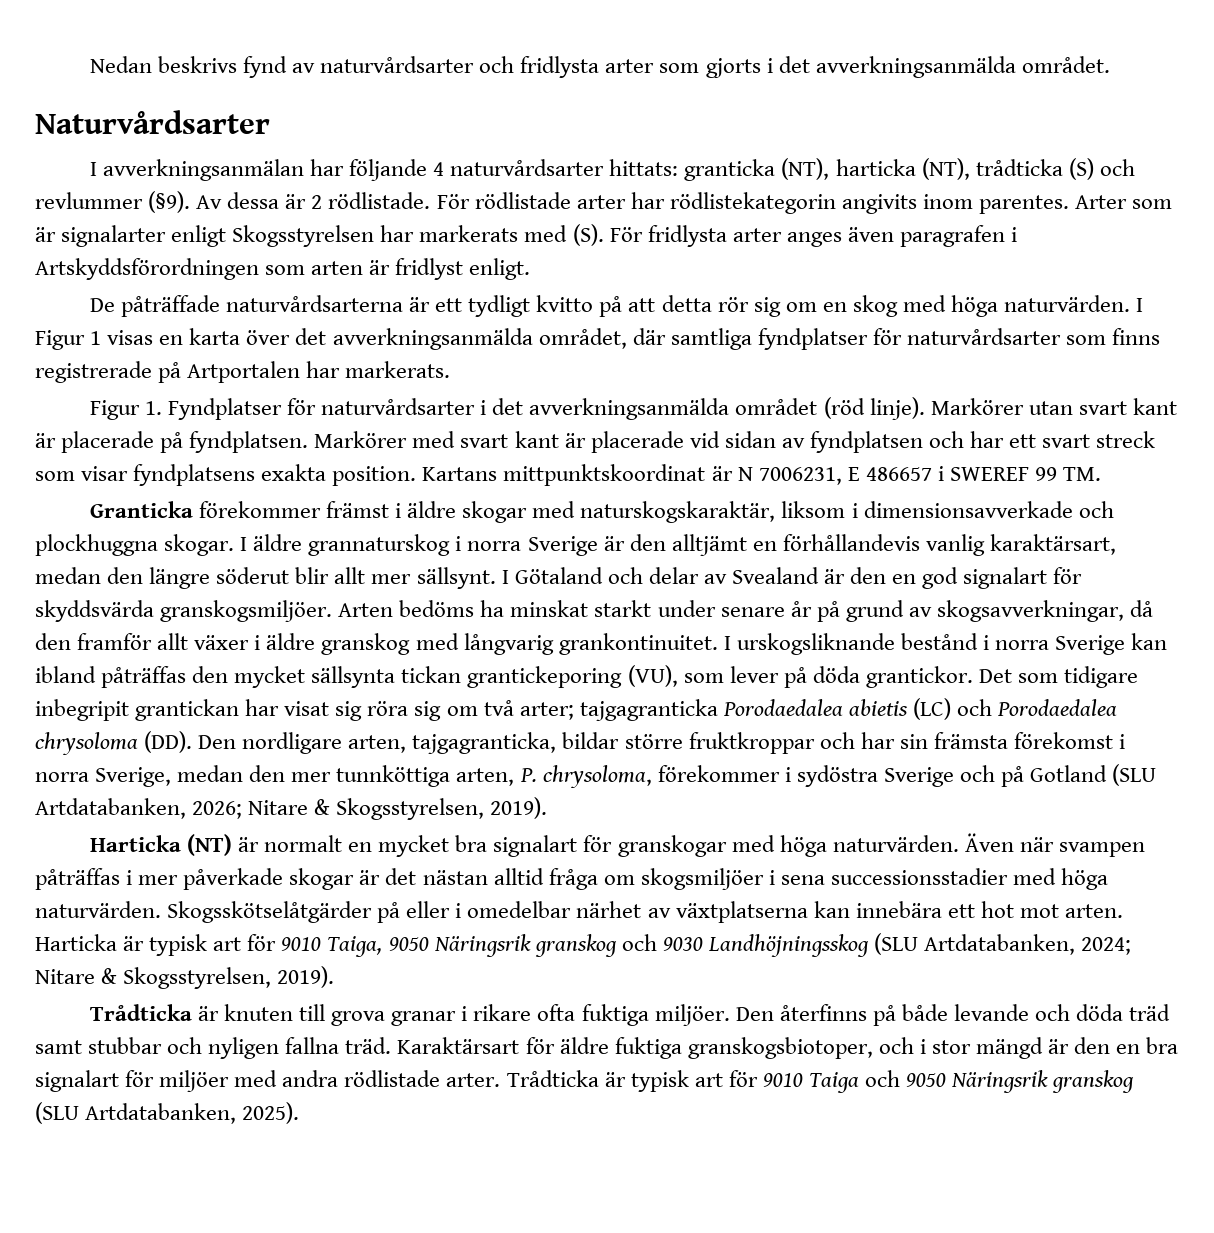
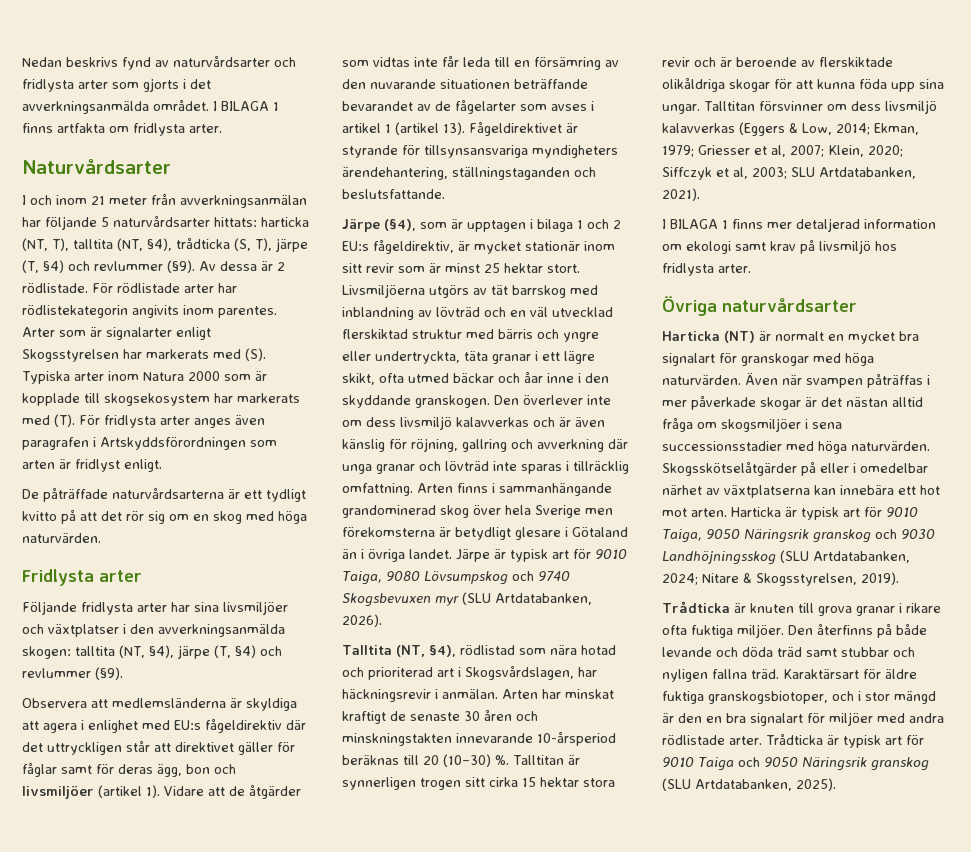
[35,110,270,134] [89,162,97,176] // Naturvårdsarter // I -> [213,101,279,111] [22,123,222,136] [22,159,171,174] [22,193,176,205] I BILAGA 1 finns artfakta om fridlysta arter. // Naturvårdsarter // I och inom 21 meter från
[433,162,445,176] 4 -> [101,217,109,227] 5
[684,158,1094,181] granticka (NT), harticka (NT), trådticka (S) -> [261,217,309,227] [22,237,308,252] [22,260,64,273] harticka (NT, T), talltita (NT, §4), trådticka (S, T), järpe (T, §4)
(604, 235) none -> [22,371,267,384] [22,393,300,406] [22,414,75,427] Typiska arter inom Natura 2000 som är kopplade till skogsekosystem har markerats med (T).
[661,295,712,312] detta -> [101,511,122,521] det
[1136,298,1144,312] [35,328,1161,350] [35,361,451,383] [89,397,1177,420] [35,431,1156,453] [35,464,1102,486] [89,501,1114,523] [35,534,1117,556] [35,567,1083,589] [35,600,1154,622] [35,633,1168,655] [35,665,1139,688] [35,698,1118,721] [35,731,1126,755] [35,764,1157,788] [35,797,548,820] I Figur 1 visas en karta över det avverkningsanmälda området, där samtliga fyndplatser för naturvårdsarter som finns registrerade på Artportalen har markerats. // Figur 1. Fyndplatser för naturvårdsarter i det avverkningsanmälda området (röd linje). Markörer utan svart kant är placerade på fyndplatsen. Markörer med svart kant är placerade vid sidan av fyndplatsen och har ett svart streck som visar fyndplatsens exakta position. Kartans mittpunktskoordinat är N 7006231, E 486657 i SWEREF 99 TM. // Granticka förekommer främst i äldre skogar med naturskogskaraktär, liksom i dimensionsavverkade och plockhuggna skogar. I äldre grannaturskog i norra Sverige är den alltjämt en förhållandevis vanlig karaktärsart, medan den längre söderut blir allt mer sällsynt. I Götaland och delar av Svealand är den en god signalart för skyddsvärda granskogsmiljöer. Arten bedöms ha minskat starkt under senare år på grund av skogsavverkningar, då den framför allt växer i äldre granskog med långvarig grankontinuitet. I urskogsliknande bestånd i norra Sverige kan ibland påträffas den mycket sällsynta tickan grantickeporing (VU), som lever på döda grantickor. Det som tidigare inbegripit grantickan har visat sig röra sig om två arter; tajgagranticka Porodaedalea abietis (LC) och Porodaedalea chrysoloma (DD). Den nordligare arten, tajgagranticka, bildar större fruktkroppar och har sin främsta förekomst i norra Sverige, medan den mer tunnköttiga arten, P. chrysoloma, förekommer i sydöstra Sverige och på Gotland (SLU Artdatabanken, 2026; Nitare & Skogsstyrelsen, 2019). -> [22,569,142,586] [22,601,288,615] [22,624,285,637] [22,645,282,659] [22,667,123,680] [22,698,297,711] [22,718,306,733] [22,740,295,755] [22,762,236,777] [22,784,301,799] [342,55,619,70] [342,79,588,89] [342,99,594,114] [342,121,578,136] [342,144,618,158] [342,167,596,180] [342,189,445,199] [342,219,621,232] [342,239,615,254] [342,263,580,273] [342,284,598,298] [342,306,613,320] [342,329,599,342] [342,351,595,364] [342,371,609,385] [342,394,611,408] [342,416,605,430] [342,438,628,452] [342,460,629,474] [342,483,612,496] [342,504,613,518] [342,526,628,540] [342,548,627,562] [342,570,570,585] [342,592,592,607] [342,614,382,627] [342,644,616,657] [342,665,597,680] [342,689,614,702] [342,709,538,724] [342,731,616,746] [342,754,580,767] [342,777,615,790] [662,57,893,67] [662,77,944,92] [662,100,937,114] [662,122,919,136] [662,145,903,157] [662,167,916,180] [662,188,700,201] [662,218,936,232] [662,239,897,254] [662,263,751,276] [662,296,857,316] // Fridlysta arter // Följande fridlysta arter har sina livsmiljöer och växtplatser i den avverkningsanmälda skogen: talltita (NT, §4), järpe (T, §4) och revlummer (§9). // Observera att medlemsländerna är skyldiga att agera i enlighet med EU:s fågeldirektiv där det uttryckligen står att direktivet gäller för fåglar samt för deras ägg, bon och livsmiljöer (artikel 1). Vidare att de åtgärder som vidtas inte får leda till en försämring av den nuvarande situationen beträffande bevarandet av de fågelarter som avses i artikel 1 (artikel 13). Fågeldirektivet är styrande för tillsynsansvariga myndigheters ärendehantering, ställningstaganden och beslutsfattande. // Järpe (§4), som är upptagen i bilaga 1 och 2 EU:s fågeldirektiv, är mycket stationär inom sitt revir som är minst 25 hektar stort. Livsmiljöerna utgörs av tät barrskog med inblandning av lövträd och en väl utvecklad flerskiktad struktur med bärris och yngre eller undertryckta, täta granar i ett lägre skikt, ofta utmed bäckar och åar inne i den skyddande granskogen. Den överlever inte om dess livsmiljö kalavverkas och är även känslig för röjning, gallring och avverkning där unga granar och lövträd inte sparas i tillräcklig omfattning. Arten finns i sammanhängande grandominerad skog över hela Sverige men förekomsterna är betydligt glesare i Götaland än i övriga landet. Järpe är typisk art för 9010 Taiga, 9080 Lövsumpskog och 9740 Skogsbevuxen myr (SLU Artdatabanken, 2026). // Talltita (NT, §4), rödlistad som nära hotad och prioriterad art i Skogsvårdslagen, har häckningsrevir i anmälan. Arten har minskat kraftigt de senaste 30 åren och minskningstakten innevarande 10-årsperiod beräknas till 20 (10–30) %. Talltitan är synnerligen trogen sitt cirka 15 hektar stora revir och är beroende av flerskiktade olikåldriga skogar för att kunna föda upp sina ungar. Talltitan försvinner om dess livsmiljö kalavverkas (Eggers & Low, 2014; Ekman, 1979; Griesser et al, 2007; Klein, 2020; Siffczyk et al, 2003; SLU Artdatabanken, 2021). // I BILAGA 1 finns mer detaljerad information om ekologi samt krav på livsmiljö hos fridlysta arter. // Övriga naturvårdsarter

